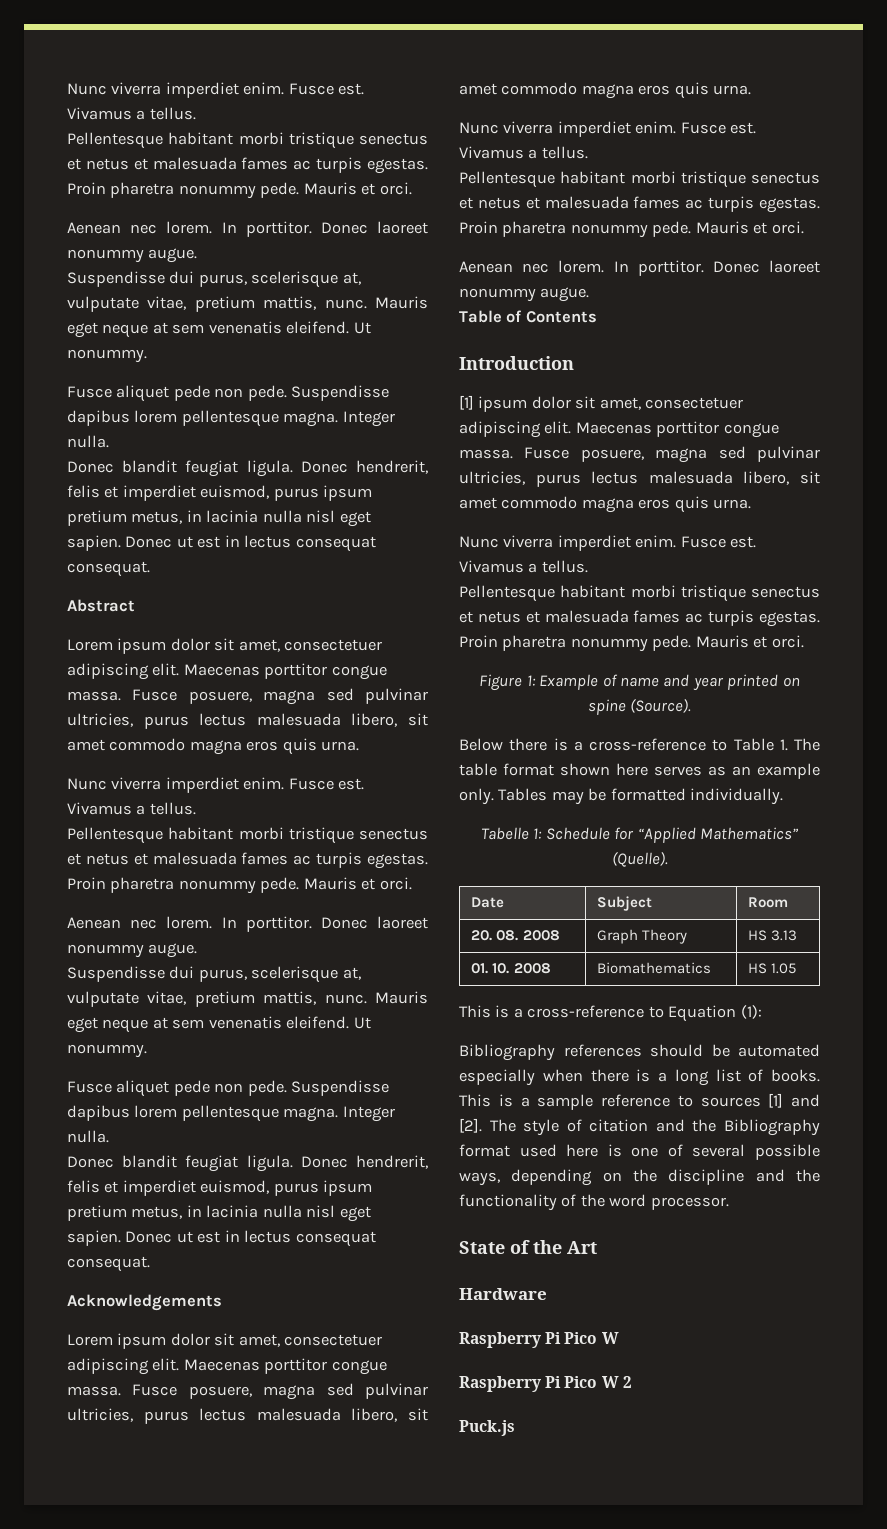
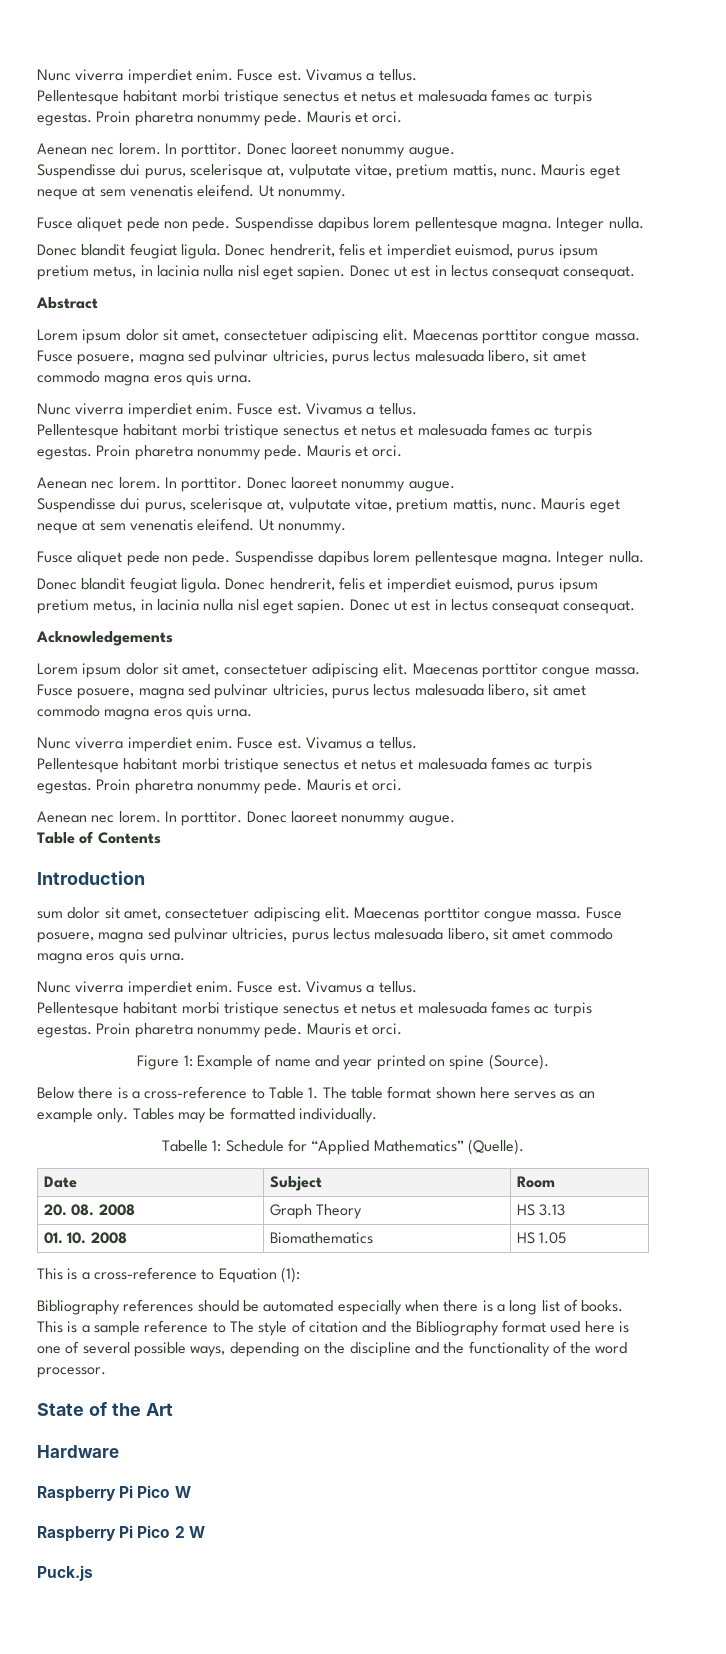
[459,395,528,412] [1] ipsum -> [37,911,63,919] sum
[700,1093,820,1108] [459,1118,482,1133] sources [1] and [2]. -> (226, 1327) none
[601,1376,632,1388] W 2 -> [174,1526,205,1538] 2 W

